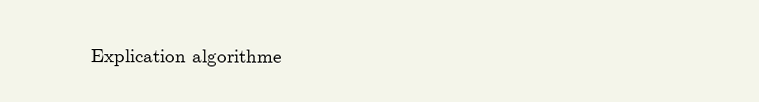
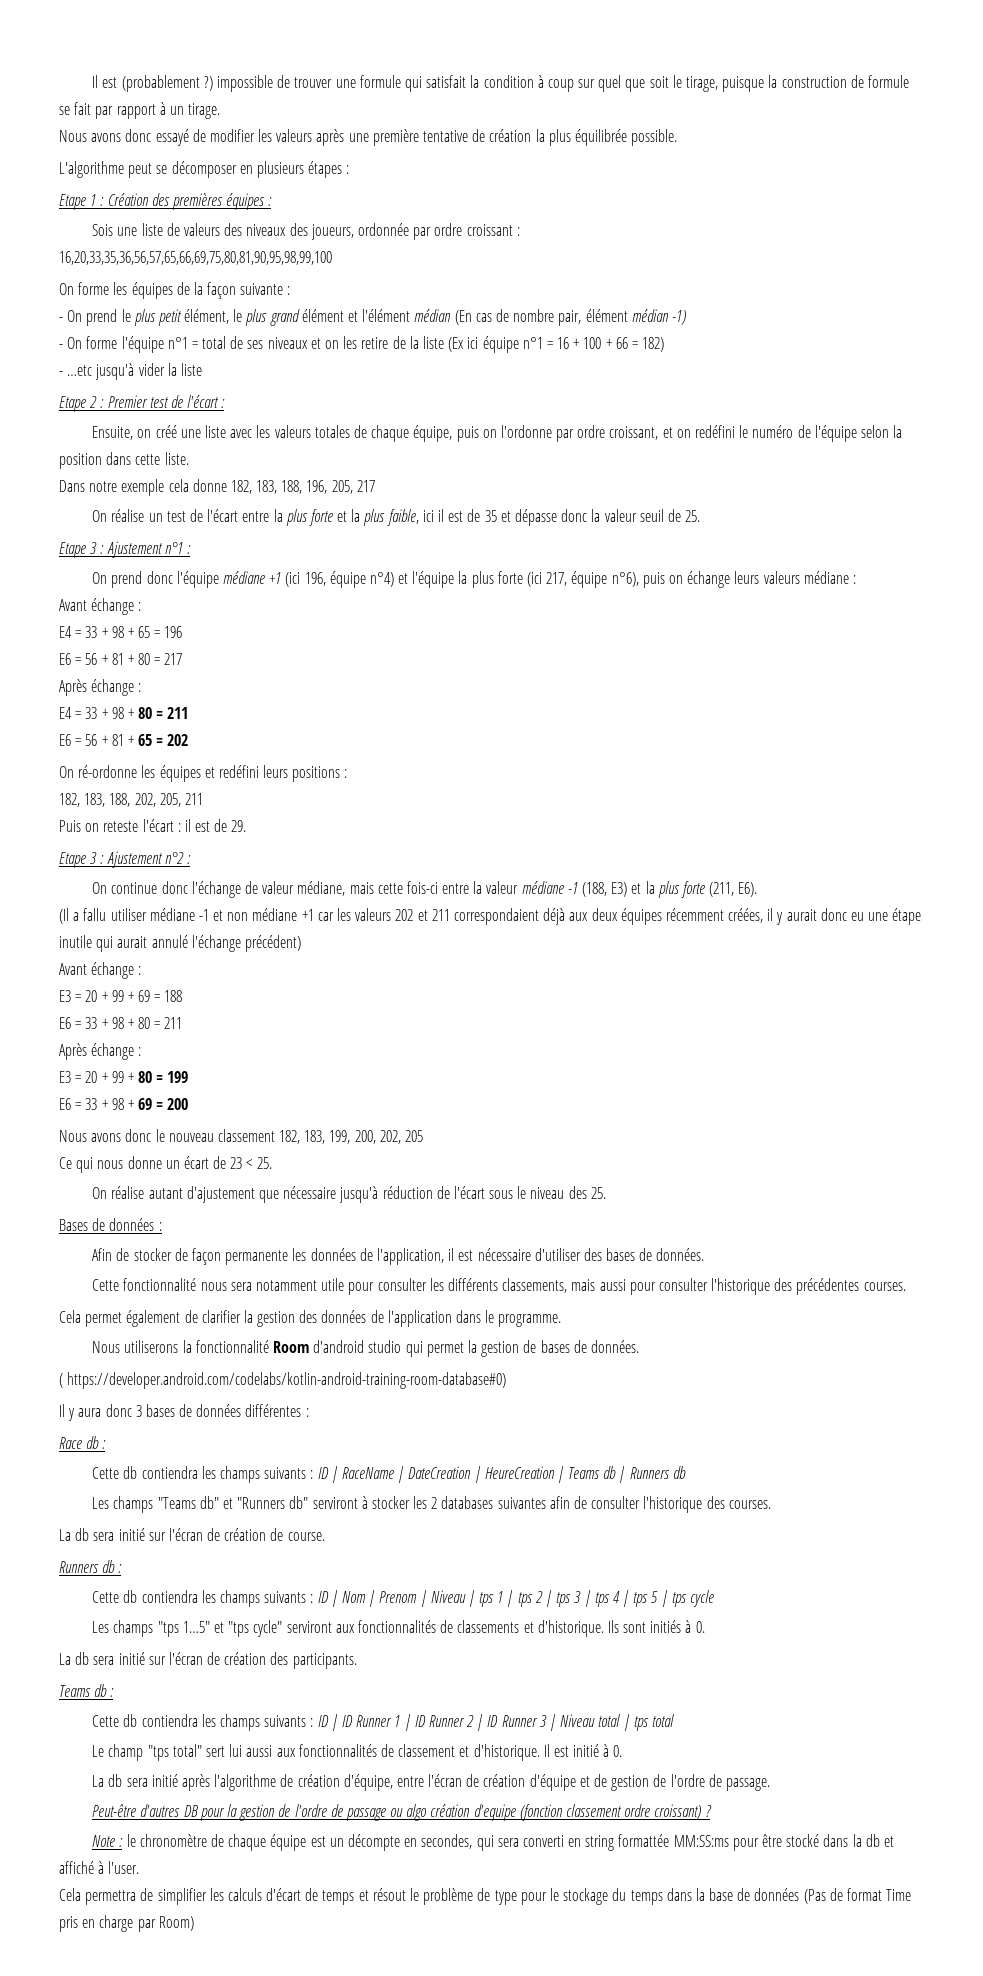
[90,49,282,67] Explication algorithme -> [92,75,909,92] [59,102,221,119] [59,129,678,146] [59,161,350,178] [59,193,273,210] [92,223,520,240] [59,251,332,265] [59,282,291,299] [59,309,686,326] [59,336,665,353] [59,363,202,380] [59,395,226,412] [92,425,903,442] [59,452,189,469] [59,479,375,496] [92,509,701,526] [59,541,191,558] [92,571,856,588] [59,598,142,615] [59,626,183,638] [59,653,183,665] [59,679,142,696] [59,707,189,719] [59,734,189,746] [59,765,348,782] [59,793,203,807] [59,819,247,832] [59,851,191,868] [92,881,758,898] [59,908,922,925] [59,935,301,952] [59,962,142,979] [59,990,183,1002] [59,1017,183,1029] [59,1043,142,1060] [59,1071,189,1083] [59,1098,189,1110] [59,1129,424,1144] [59,1156,272,1173] [92,1186,606,1203] [59,1218,162,1231] [92,1248,705,1265] [92,1278,906,1295] [59,1310,562,1327] [92,1340,639,1357] [59,1372,507,1389] [59,1404,309,1421] [59,1436,107,1449] [92,1466,686,1483] [92,1496,771,1513] [59,1528,325,1541] [59,1560,123,1573] [92,1590,715,1607] [92,1620,705,1637] [59,1652,357,1669] [59,1684,115,1697] [92,1714,674,1731] [92,1744,623,1761] [92,1774,770,1791] [92,1804,712,1821] [92,1834,894,1851] [59,1861,140,1874] [59,1888,912,1905] [59,1915,194,1932] Il est (probablement ?) impossible de trouver une formule qui satisfait la condition à coup sur quel que soit le tirage, puisque la construction de formule se fait par rapport à un tirage. // Nous avons donc essayé de modifier les valeurs après une première tentative de création la plus équilibrée possible. // L'algorithme peut se décomposer en plusieurs étapes : // Etape 1 : Création des premières équipes : // Sois une liste de valeurs des niveaux des joueurs, ordonnée par ordre croissant : // 16,20,33,35,36,56,57,65,66,69,75,80,81,90,95,98,99,100 // On forme les équipes de la façon suivante : // - On prend le plus petit élément, le plus grand élément et l'élément médian (En cas de nombre pair, élément médian -1) // - On forme l'équipe n°1 = total de ses niveaux et on les retire de la liste (Ex ici équipe n°1 = 16 + 100 + 66 = 182) // - …etc jusqu'à vider la liste // Etape 2 : Premier test de l'écart : // Ensuite, on créé une liste avec les valeurs totales de chaque équipe, puis on l'ordonne par ordre croissant, et on redéfini le numéro de l'équipe selon la position dans cette liste. // Dans notre exemple cela donne 182, 183, 188, 196, 205, 217 // On réalise un test de l'écart entre la plus forte et la plus faible, ici il est de 35 et dépasse donc la valeur seuil de 25. // Etape 3 : Ajustement n°1 : // On prend donc l'équipe médiane +1 (ici 196, équipe n°4) et l'équipe la plus forte (ici 217, équipe n°6), puis on échange leurs valeurs médiane : // Avant échange : // E4 = 33 + 98 + 65 = 196 // E6 = 56 + 81 + 80 = 217 // Après échange : // E4 = 33 + 98 + 80 = 211 // E6 = 56 + 81 + 65 = 202 // On ré-ordonne les équipes et redéfini leurs positions : // 182, 183, 188, 202, 205, 211 // Puis on reteste l'écart : il est de 29. // Etape 3 : Ajustement n°2 : // On continue donc l'échange de valeur médiane, mais cette fois-ci entre la valeur médiane -1 (188, E3) et la plus forte (211, E6). // (Il a fallu utiliser médiane -1 et non médiane +1 car les valeurs 202 et 211 correspondaient déjà aux deux équipes récemment créées, il y aurait donc eu une étape inutile qui aurait annulé l'échange précédent) // Avant échange : // E3 = 20 + 99 + 69 = 188 // E6 = 33 + 98 + 80 = 211 // Après échange : // E3 = 20 + 99 + 80 = 199 // E6 = 33 + 98 + 69 = 200 // Nous avons donc le nouveau classement 182, 183, 199, 200, 202, 205 // Ce qui nous donne un écart de 23 < 25. // On réalise autant d'ajustement que nécessaire jusqu'à réduction de l'écart sous le niveau des 25. // Bases de données : // Afin de stocker de façon permanente les données de l'application, il est nécessaire d'utiliser des bases de données. // Cette fonctionnalité nous sera notamment utile pour consulter les différents classements, mais aussi pour consulter l'historique des précédentes courses. // Cela permet également de clarifier la gestion des données de l'application dans le programme. // Nous utiliserons la fonctionnalité Room d'android studio qui permet la gestion de bases de données. // ( https://developer.android.com/codelabs/kotlin-android-training-room-database#0) // Il y aura donc 3 bases de données différentes : // Race db : // Cette db contiendra les champs suivants : ID | RaceName | DateCreation | HeureCreation | Teams db | Runners db // Les champs "Teams db" et "Runners db" serviront à stocker les 2 databases suivantes afin de consulter l'historique des courses. // La db sera initié sur l'écran de création de course. // Runners db : // Cette db contiendra les champs suivants : ID | Nom | Prenom | Niveau | tps 1 | tps 2 | tps 3 | tps 4 | tps 5 | tps cycle // Les champs "tps 1…5" et "tps cycle" serviront aux fonctionnalités de classements et d'historique. Ils sont initiés à 0. // La db sera initié sur l'écran de création des participants. // Teams db : // Cette db contiendra les champs suivants : ID | ID Runner 1 | ID Runner 2 | ID Runner 3 | Niveau total | tps total // Le champ "tps total" sert lui aussi aux fonctionnalités de classement et d'historique. Il est initié à 0. // La db sera initié après l'algorithme de création d'équipe, entre l'écran de création d'équipe et de gestion de l'ordre de passage. // Peut-être d'autres DB pour la gestion de l'ordre de passage ou algo création d'equipe (fonction classement ordre croissant) ? // Note : le chronomètre de chaque équipe est un décompte en secondes, qui sera converti en string formattée MM:SS:ms pour être stocké dans la db et affiché à l'user. // Cela permettra de simplifier les calculs d'écart de temps et résout le problème de type pour le stockage du temps dans la base de données (Pas de format Time pris en charge par Room)

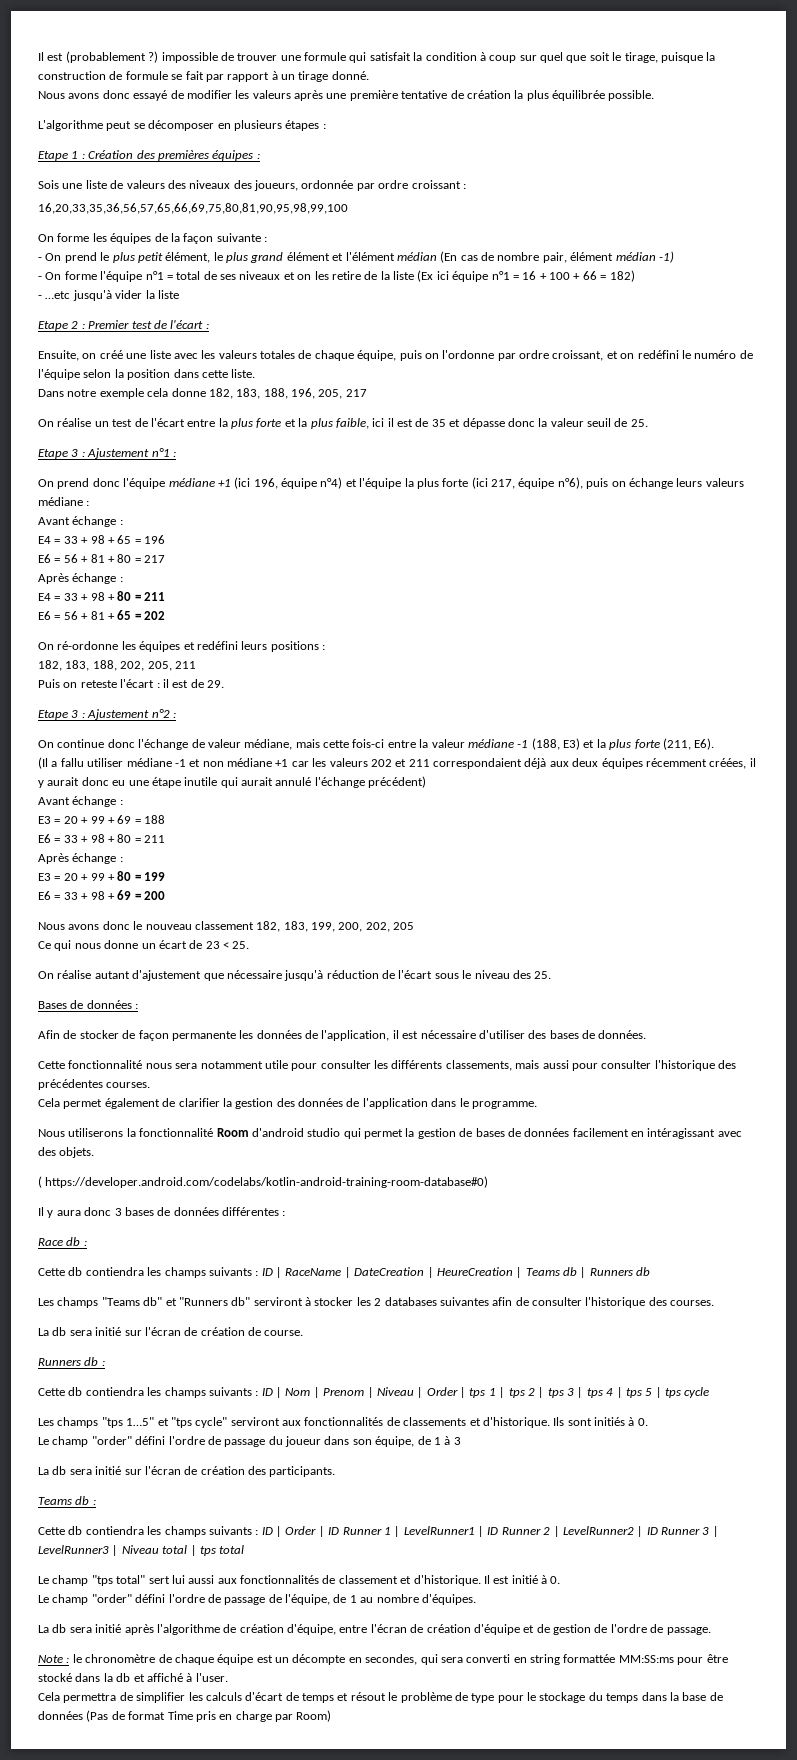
[188,103,221,119] tirage. -> [298,71,369,82] tirage donné.
[590,1340,639,1353] données. -> [524,1128,742,1139] [38,1147,95,1158] données facilement en intéragissant avec des objets.
(475, 1598) none -> [426,1387,466,1398] Order |
(705, 1627) none -> [38,1436,461,1447] // Le champ "order" défini l'ordre de passage du joueur dans son équipe, de 1 à 3
(338, 1722) none -> [285,1526,325,1537] Order |
(411, 1722) none -> [403,1526,484,1537] LevelRunner1 |
(484, 1722) none -> [562,1526,644,1537] LevelRunner2 |
(556, 1722) none -> [38,1545,119,1556] LevelRunner3 |
(623, 1751) none -> [38,1594,476,1605] // Le champ "order" défini l'ordre de passage de l'équipe, de 1 au nombre d'équipes.
[92,1804,712,1821] // Peut-être d'autres DB pour la gestion de l'ordre de passage ou algo création d'equipe (fonction classement ordre croissant) ? -> (711, 1631) none

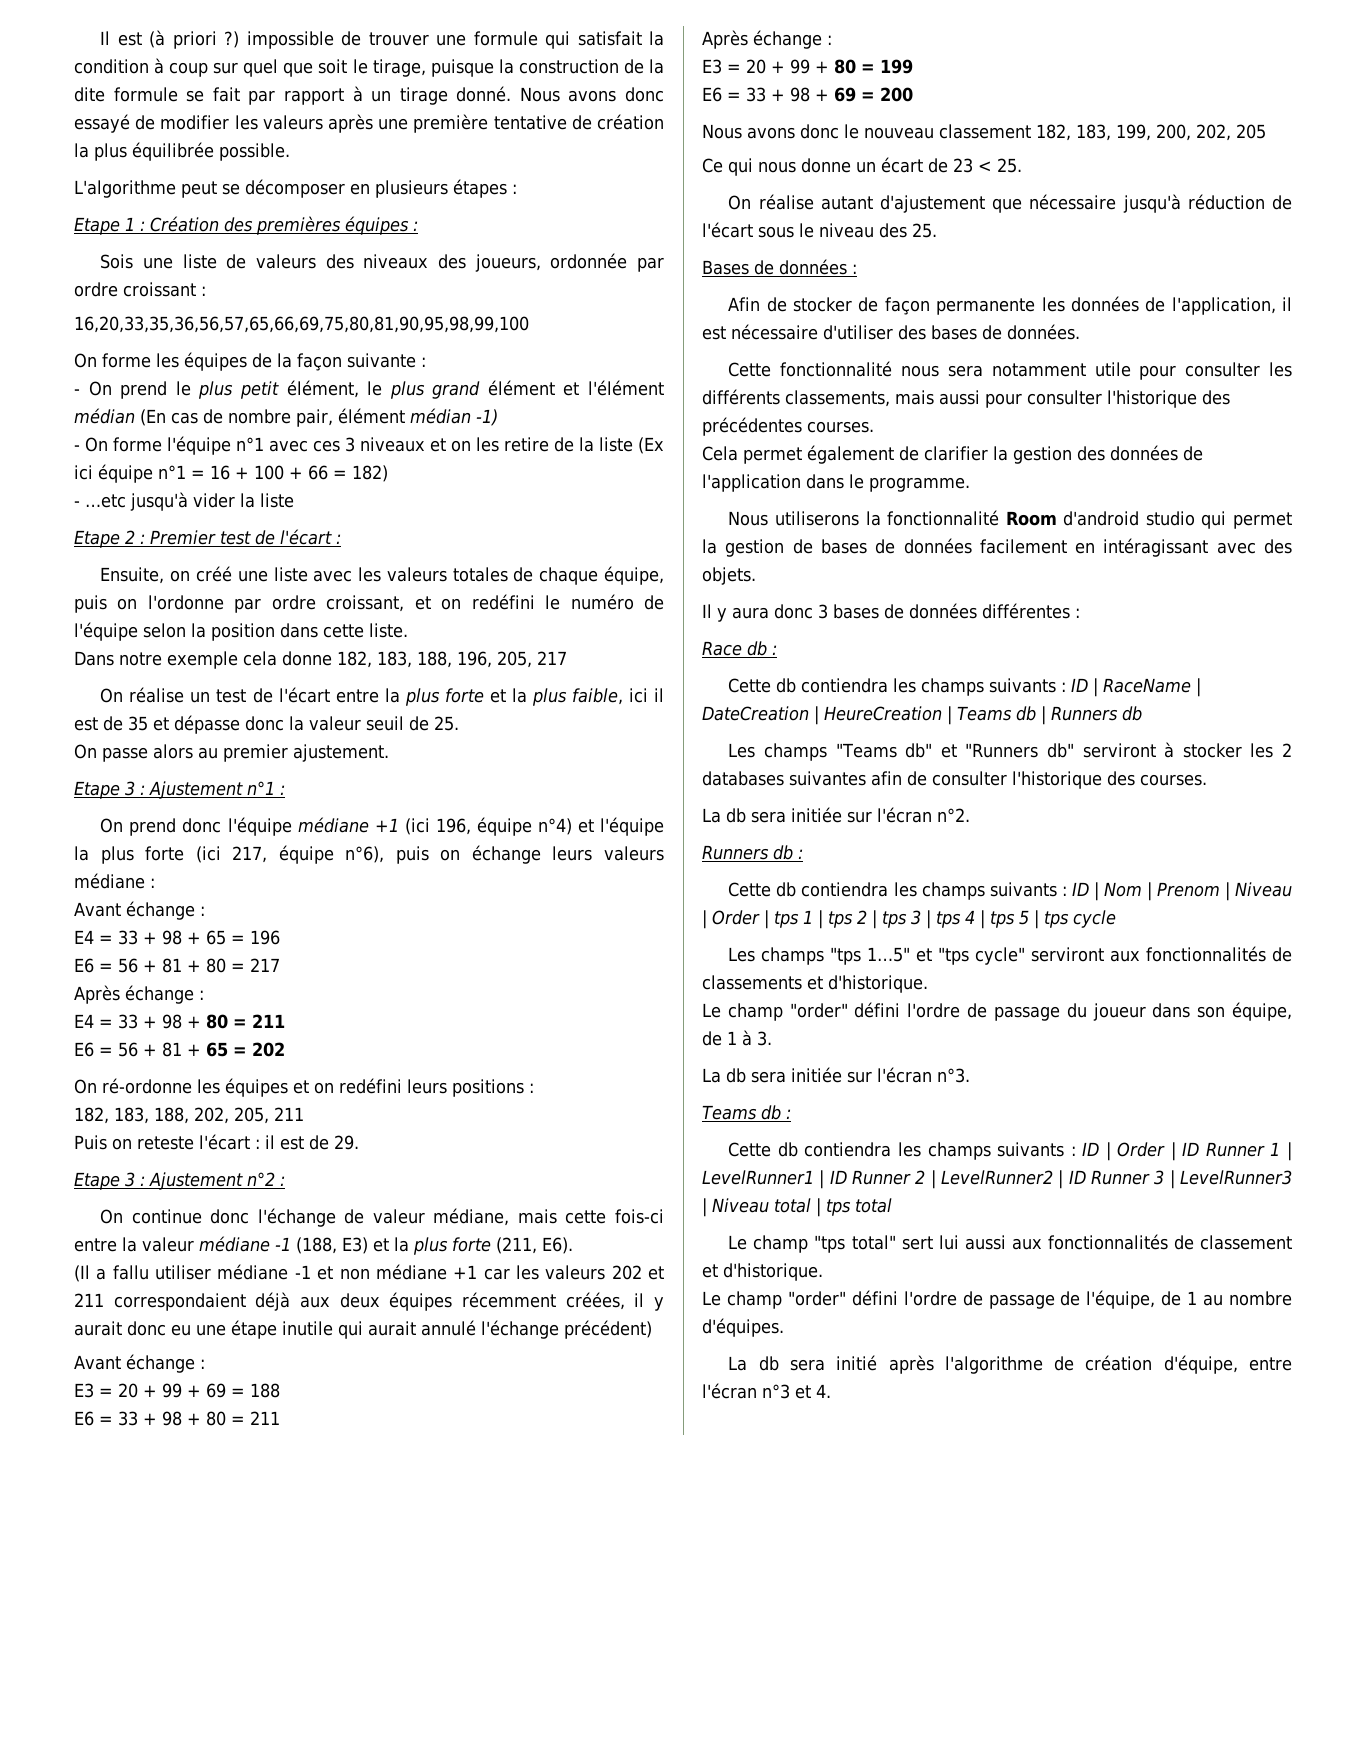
[38,51,146,63] Il est (probablement -> [100,30,217,49] Il est (à priori
(123, 75) none -> [649,59,665,74] [74,87,105,102] la dite
(369, 75) // -> (512, 94) none
[166,271,236,280] = total de ses -> [269,437,355,452] avec ces 3
(648, 423) none -> [74,744,389,762] // On passe alors au premier ajustement.
(195, 646) none -> [314,1082,334,1094] on
[38,1176,489,1188] // ( https://developer.android.com/codelabs/kotlin-android-training-room-database#0) -> (756, 576) none
[95,1327,304,1336] initié sur l'écran de création de course. -> [791,807,970,823] initiée sur l'écran n°2.
[553,1417,648,1426] Ils sont initiés à 0. -> (928, 984) none
[453,1437,461,1445] [38,1466,336,1477] 3 // La db sera initié sur l'écran de création des participants. -> [757,1031,772,1046] [702,1067,970,1083] 3. // La db sera initiée sur l'écran n°3.
[483,1575,561,1584] Il est initié à 0. -> (823, 1272) none
[410,1624,711,1635] [38,1654,728,1665] [38,1673,228,1682] [38,1692,723,1703] [38,1710,332,1722] de création d'équipe et de gestion de l'ordre de passage. // Note : le chronomètre de chaque équipe est un décompte en secondes, qui sera converti en string formattée MM:SS:ms pour être stocké dans la db et affiché à l'user. // Cela permettra de simplifier les calculs d'écart de temps et résout le problème de type pour le stockage du temps dans la base de données (Pas de format Time pris en charge par Room) -> [762,1384,831,1399] n°3 et 4.

